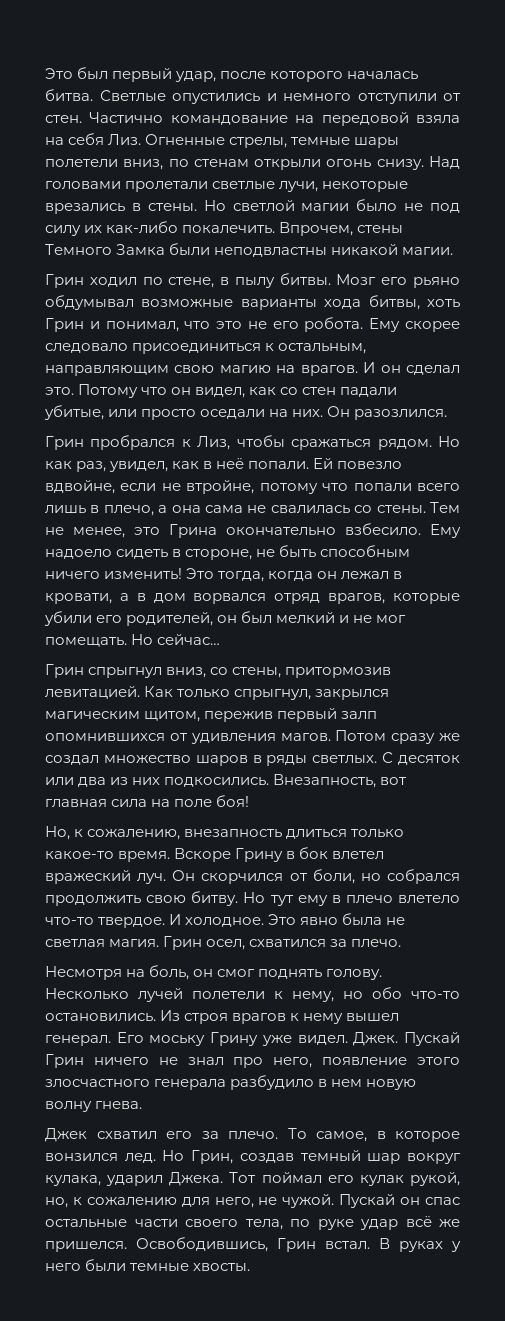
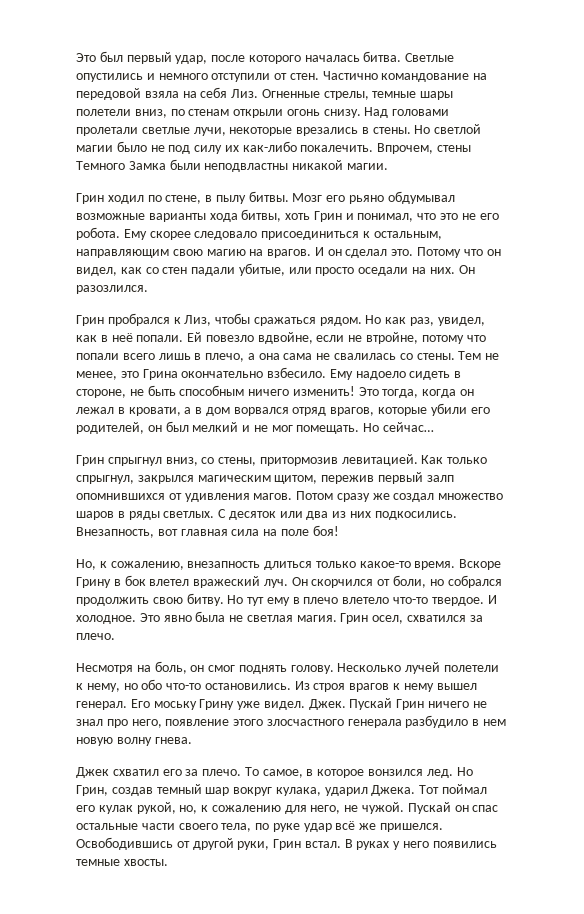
[136,1237,268,1252] Освободившись, -> [76,837,270,850] Освободившись от другой руки,
[85,1259,127,1272] были -> [432,841,497,848] появились

